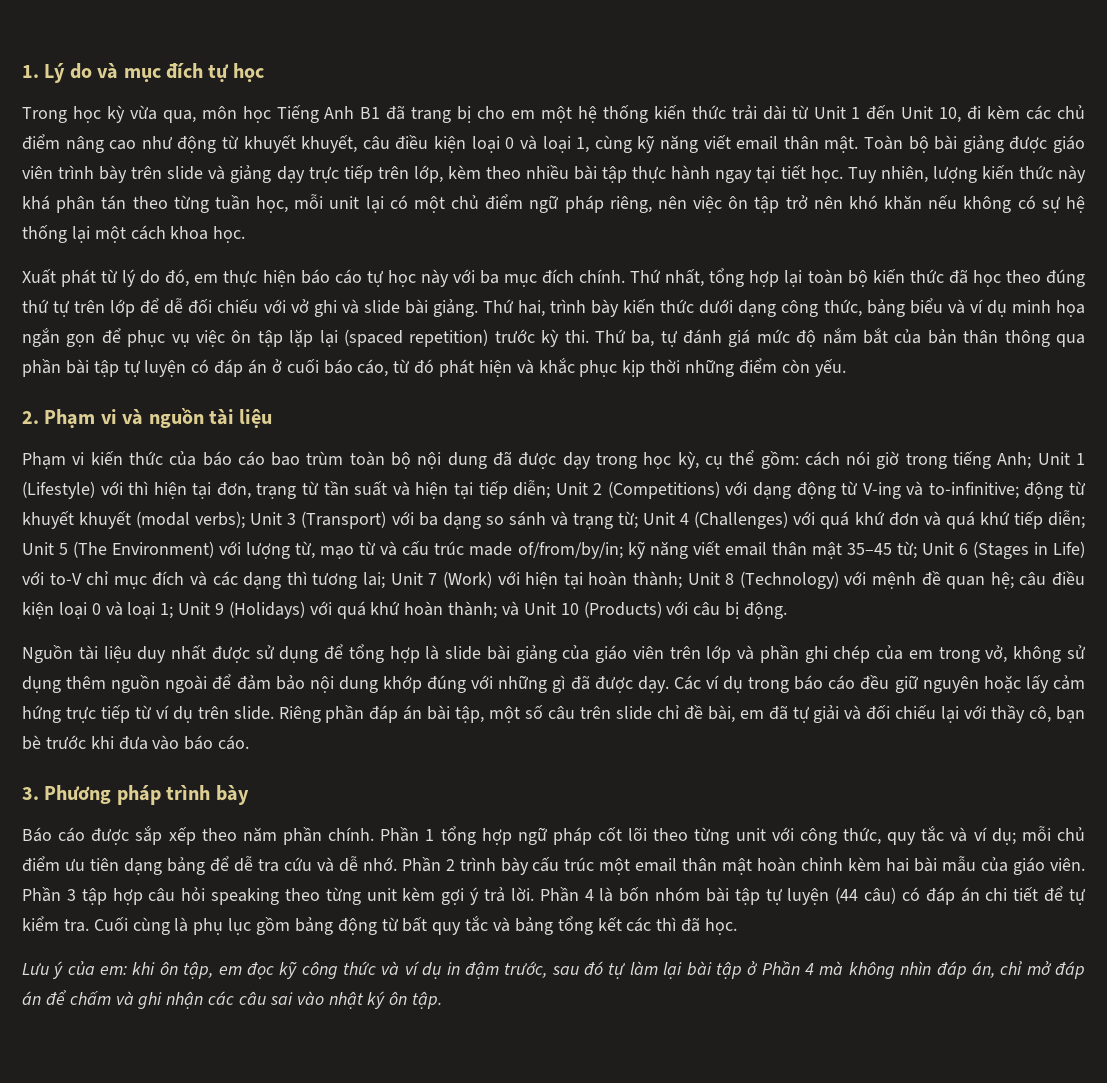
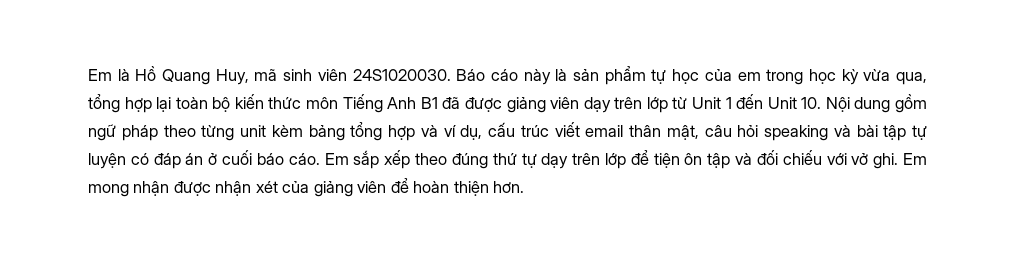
[22,63,264,83] [22,107,67,123] 1. Lý do và mục đích tự học // Trong -> [88,66,804,85] Em là Hồ Quang Huy, mã sinh viên 24S1020030. Báo cáo này là sản phẩm tự học của em trong
[201,105,1085,123] [22,134,1086,153] [22,165,1086,183] [22,194,1086,213] [22,225,246,243] [22,269,705,287] môn học Tiếng Anh B1 đã trang bị cho em một hệ thống kiến thức trải dài từ Unit 1 đến Unit 10, đi kèm các chủ điểm nâng cao như động từ khuyết khuyết, câu điều kiện loại 0 và loại 1, cùng kỹ năng viết email thân mật. Toàn bộ bài giảng được giáo viên trình bày trên slide và giảng dạy trực tiếp trên lớp, kèm theo nhiều bài tập thực hành ngay tại tiết học. Tuy nhiên, lượng kiến thức này khá phân tán theo từng tuần học, mỗi unit lại có một chủ điểm ngữ pháp riêng, nên việc ôn tập trở nên khó khăn nếu không có sự hệ thống lại một cách khoa học. // Xuất phát từ lý do đó, em thực hiện báo cáo tự học này với ba mục đích chính. Thứ nhất, -> (927, 78) none
[948,269,1085,287] [22,298,1085,317] [22,328,1085,347] [22,359,61,377] đã học theo đúng thứ tự trên lớp để dễ đối chiếu với vở ghi và slide bài giảng. Thứ hai, trình bày kiến thức dưới dạng công thức, bảng biểu và ví dụ minh họa ngắn gọn để phục vụ việc ôn tập lặp lại (spaced repetition) trước kỳ thi. Thứ ba, tự đánh giá mức độ nắm bắt của bản thân thông qua phần -> [306,94,928,113] [88,122,851,141] môn Tiếng Anh B1 đã được giảng viên dạy trên lớp từ Unit 1 đến Unit 10. Nội dung gồm ngữ pháp theo từng unit kèm bảng tổng hợp và ví dụ, cấu trúc viết email thân mật, câu hỏi speaking và
[357,358,846,377] [22,408,273,429] [22,450,1085,469] [22,480,1087,499] [22,510,1086,529] [22,541,1085,559] [22,571,1086,589] [22,601,788,619] [22,644,1086,663] [22,674,1086,693] [22,705,1086,723] [22,735,250,750] [22,785,249,805] [22,826,1086,845] [22,856,1086,875] [22,886,1086,905] [22,916,738,935] [22,961,1086,979] [22,990,443,1009] cáo, từ đó phát hiện và khắc phục kịp thời những điểm còn yếu. // 2. Phạm vi và nguồn tài liệu // Phạm vi kiến thức của báo cáo bao trùm toàn bộ nội dung đã được dạy trong học kỳ, cụ thể gồm: cách nói giờ trong tiếng Anh; Unit 1 (Lifestyle) với thì hiện tại đơn, trạng từ tần suất và hiện tại tiếp diễn; Unit 2 (Competitions) với dạng động từ V-ing và to-infinitive; động từ khuyết khuyết (modal verbs); Unit 3 (Transport) với ba dạng so sánh và trạng từ; Unit 4 (Challenges) với quá khứ đơn và quá khứ tiếp diễn; Unit 5 (The Environment) với lượng từ, mạo từ và cấu trúc made of/from/by/in; kỹ năng viết email thân mật 35–45 từ; Unit 6 (Stages in Life) với to-V chỉ mục đích và các dạng thì tương lai; Unit 7 (Work) với hiện tại hoàn thành; Unit 8 (Technology) với mệnh đề quan hệ; câu điều kiện loại 0 và loại 1; Unit 9 (Holidays) với quá khứ hoàn thành; và Unit 10 (Products) với câu bị động. // Nguồn tài liệu duy nhất được sử dụng để tổng hợp là slide bài giảng của giáo viên trên lớp và phần ghi chép của em trong vở, không sử dụng thêm nguồn ngoài để đảm bảo nội dung khớp đúng với những gì đã được dạy. Các ví dụ trong báo cáo đều giữ nguyên hoặc lấy cảm hứng trực tiếp từ ví dụ trên slide. Riêng phần đáp án bài tập, một số câu trên slide chỉ đề bài, em đã tự giải và đối chiếu lại với thầy cô, bạn bè trước khi đưa vào báo cáo. // 3. Phương pháp trình bày // Báo cáo được sắp xếp theo năm phần chính. Phần 1 tổng hợp ngữ pháp cốt lõi theo từng unit với công thức, quy tắc và ví dụ; mỗi chủ điểm ưu tiên dạng bảng để dễ tra cứu và dễ nhớ. Phần 2 trình bày cấu trúc một email thân mật hoàn chỉnh kèm hai bài mẫu của giáo viên. Phần 3 tập hợp câu hỏi speaking theo từng unit kèm gợi ý trả lời. Phần 4 là bốn nhóm bài tập tự luyện (44 câu) có đáp án chi tiết để tự kiểm tra. Cuối cùng là phụ lục gồm bảng động từ bất quy tắc và bảng tổng kết các thì đã học. // Lưu ý của em: khi ôn tập, em đọc kỹ công thức và ví dụ in đậm trước, sau đó tự làm lại bài tập ở Phần 4 mà không nhìn đáp án, chỉ mở đáp án để chấm và ghi nhận các câu sai vào nhật ký ôn tập. -> [288,150,927,169] [88,178,525,197] cáo. Em sắp xếp theo đúng thứ tự dạy trên lớp để tiện ôn tập và đối chiếu với vở ghi. Em mong nhận được nhận xét của giảng viên để hoàn thiện hơn.

